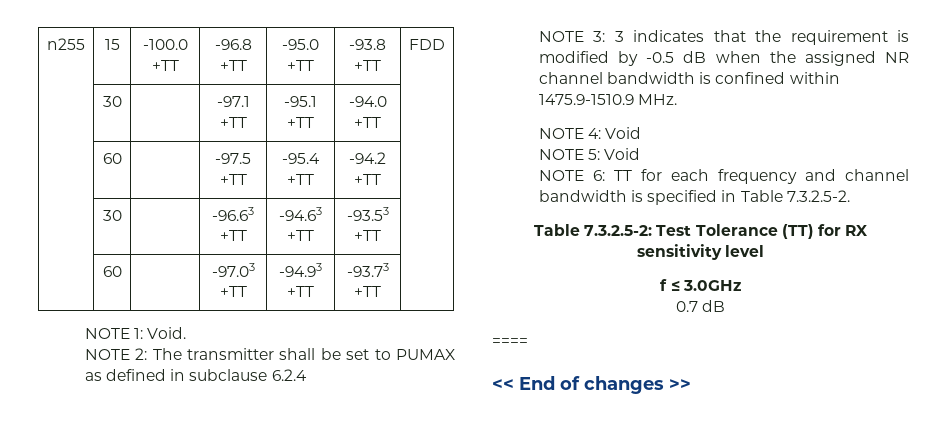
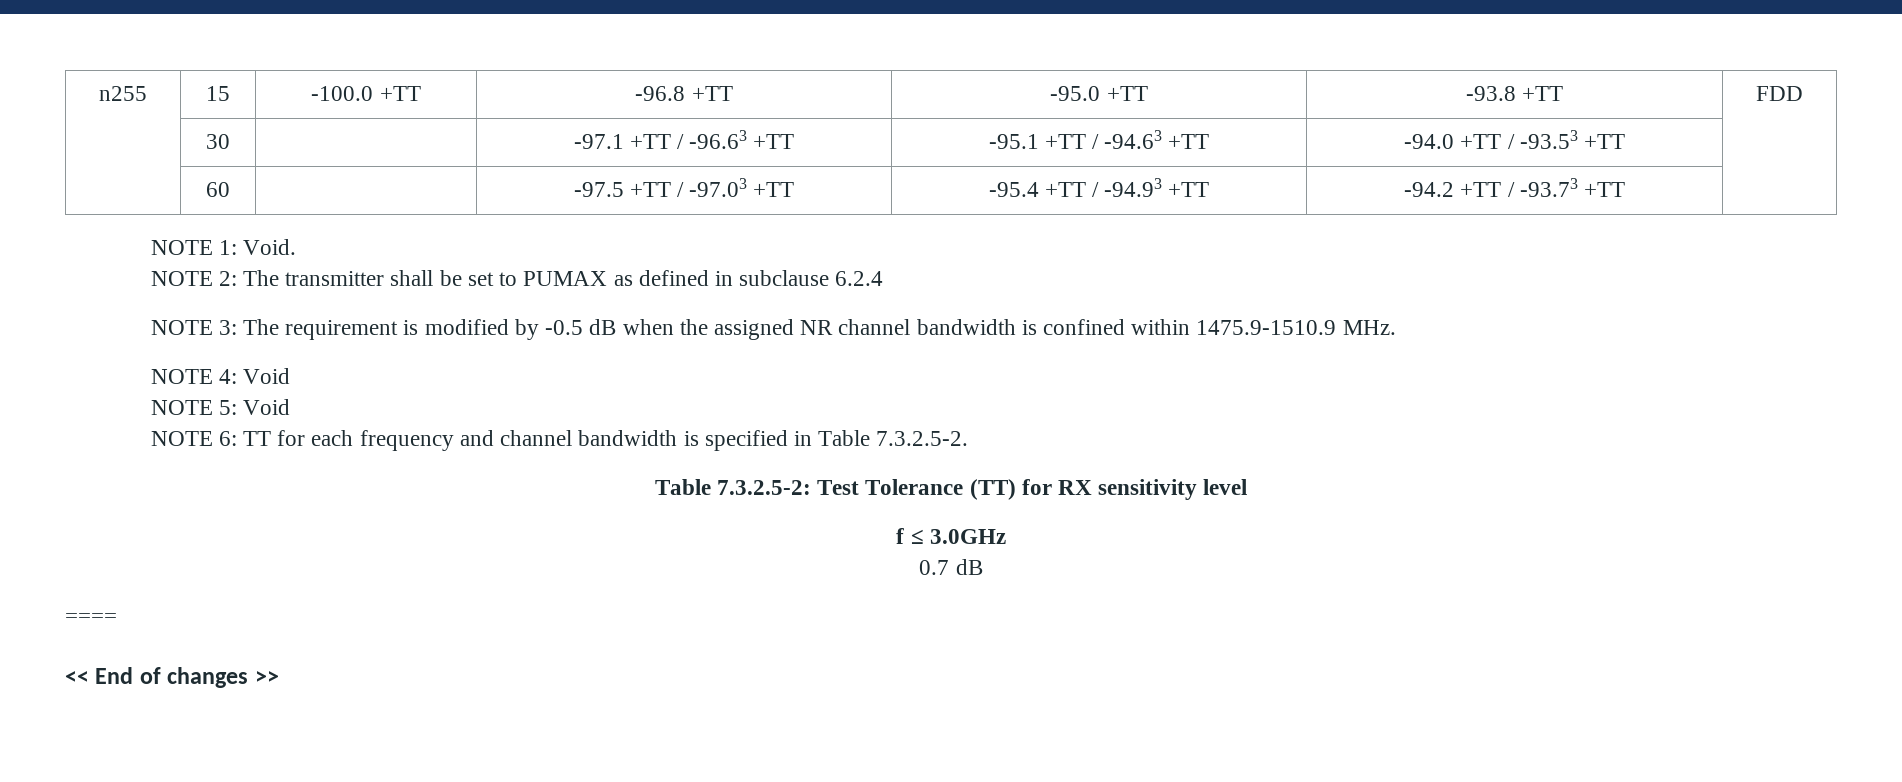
(247, 122) none -> [677,130,795,149] / -96.63 +TT
(314, 122) none -> [1092,130,1210,149] / -94.63 +TT
(381, 122) none -> [1507,130,1625,149] / -93.53 +TT
(247, 179) none -> [677,178,795,197] / -97.03 +TT
(314, 179) none -> [1092,178,1210,197] / -94.93 +TT
[102,210,122,221] [212,207,254,221] [219,230,247,241] [279,207,322,221] [287,230,314,241] [346,207,389,221] [354,230,381,241] [102,266,122,277] [211,263,255,277] [219,286,247,297] [279,263,322,277] [287,286,314,297] | // | 30 | | -96.63 +TT | -94.63 +TT | -93.53 +TT | // | 60 | | -97.03 +TT | -94.93 +TT | -> [1507,182,1515,197] /
[614,30,782,42] 3 indicates that the -> [243,319,280,335] The

